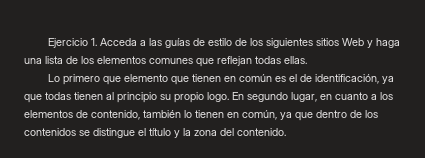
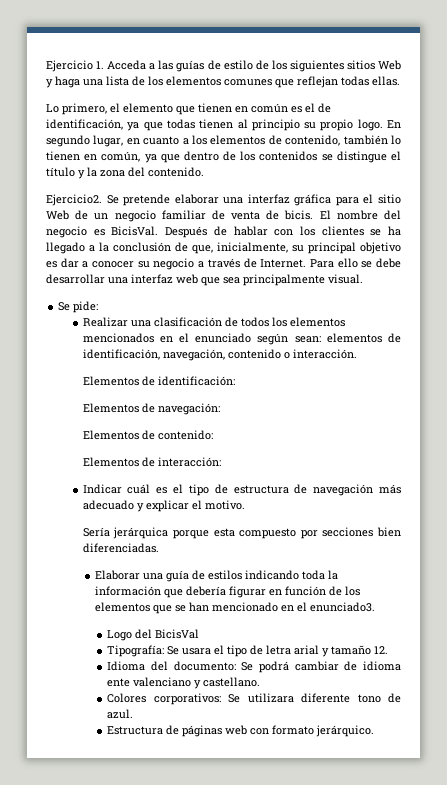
[63,74,122,85] primero que -> [62,103,120,115] primero, el
(286, 132) none -> [46,194,401,206] [46,210,402,222] [46,226,401,238] [46,242,401,254] [46,258,401,270] [46,274,363,286] [58,301,99,313] [82,317,345,327] [82,333,401,345] [82,349,357,361] [82,376,235,386] [82,403,220,415] [82,430,213,440] [82,457,221,467] [82,484,402,496] [82,500,245,512] [82,527,401,539] [82,543,159,553] [94,570,338,582] [94,586,360,598] [94,602,375,614] [107,629,200,641] [107,645,389,657] [107,661,401,673] [107,677,261,689] [107,693,401,705] [107,709,134,719] [107,725,375,737] // Ejercicio2. Se pretende elaborar una interfaz gráfica para el sitio Web de un negocio familiar de venta de bicis. El nombre del negocio es BicisVal. Después de hablar con los clientes se ha llegado a la conclusión de que, inicialmente, su principal objetivo es dar a conocer su negocio a través de Internet. Para ello se debe desarrollar una interfaz web que sea principalmente visual. // Se pide: // Realizar una clasificación de todos los elementos mencionados en el enunciado según sean: elementos de identificación, navegación, contenido o interacción. // Elementos de identificación: // Elementos de navegación: // Elementos de contenido: // Elementos de interacción: // Indicar cuál es el tipo de estructura de navegación más adecuado y explicar el motivo. // Sería jerárquica porque esta compuesto por secciones bien diferenciadas. // Elaborar una guía de estilos indicando toda la información que debería figurar en función de los elementos que se han mencionado en el enunciado3. // Logo del BicisVal // Tipografía: Se usara el tipo de letra arial y tamaño 12. // Idioma del documento: Se podrá cambiar de idioma ente valenciano y castellano. // Colores corporativos: Se utilizara diferente tono de azul. // Estructura de páginas web con formato jerárquico.

